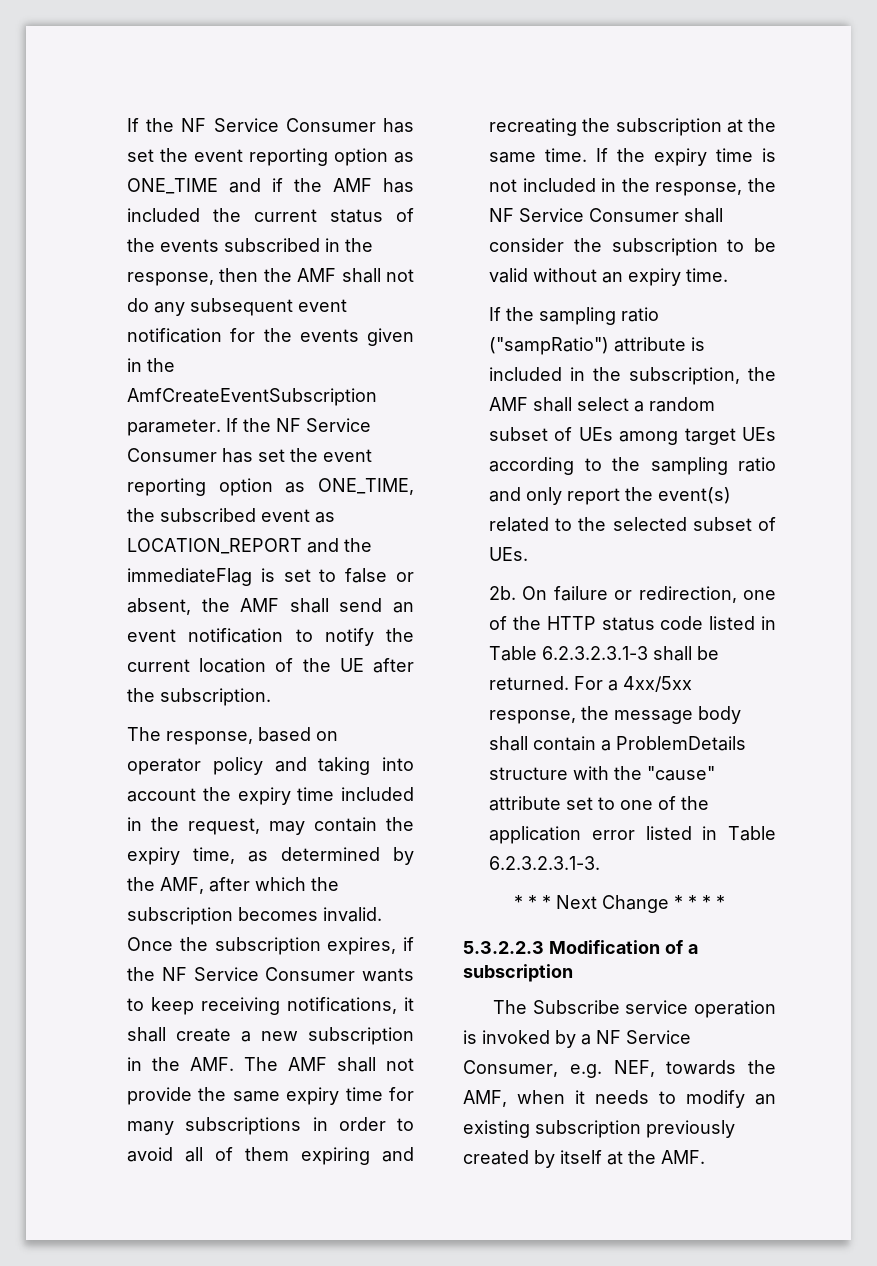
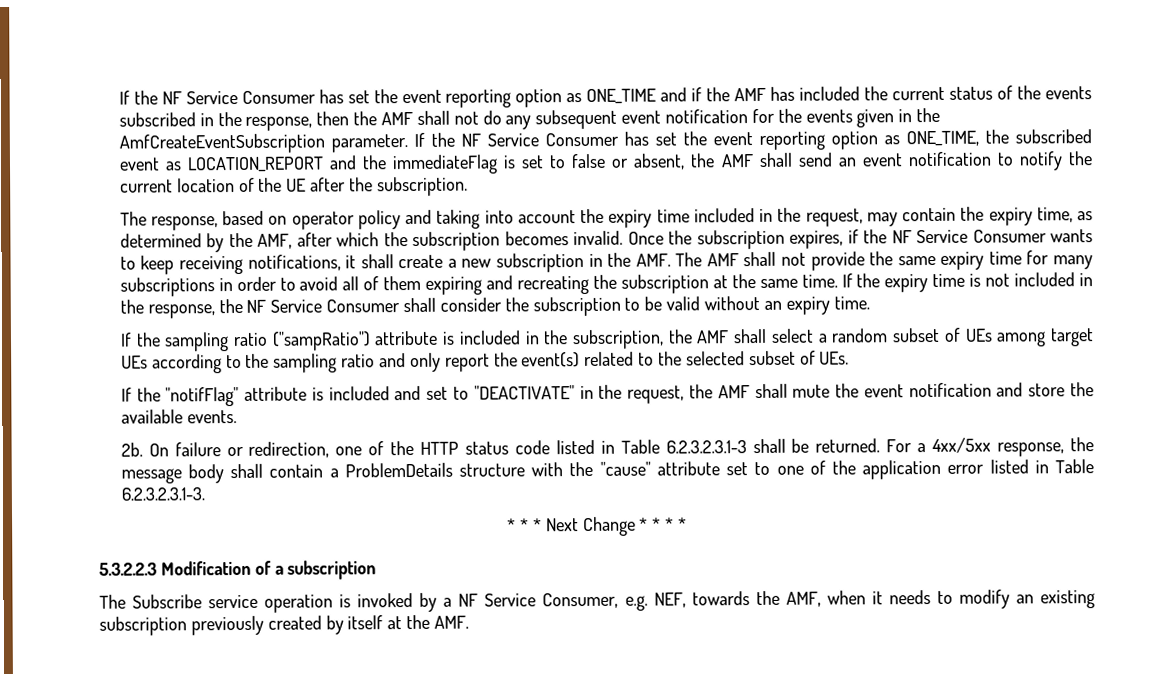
(529, 554) none -> [120,382,1094,407] [120,409,237,424] // If the "notifFlag" attribute is included and set to "DEACTIVATE" in the request, the AMF shall mute the event notification and store the available events.

